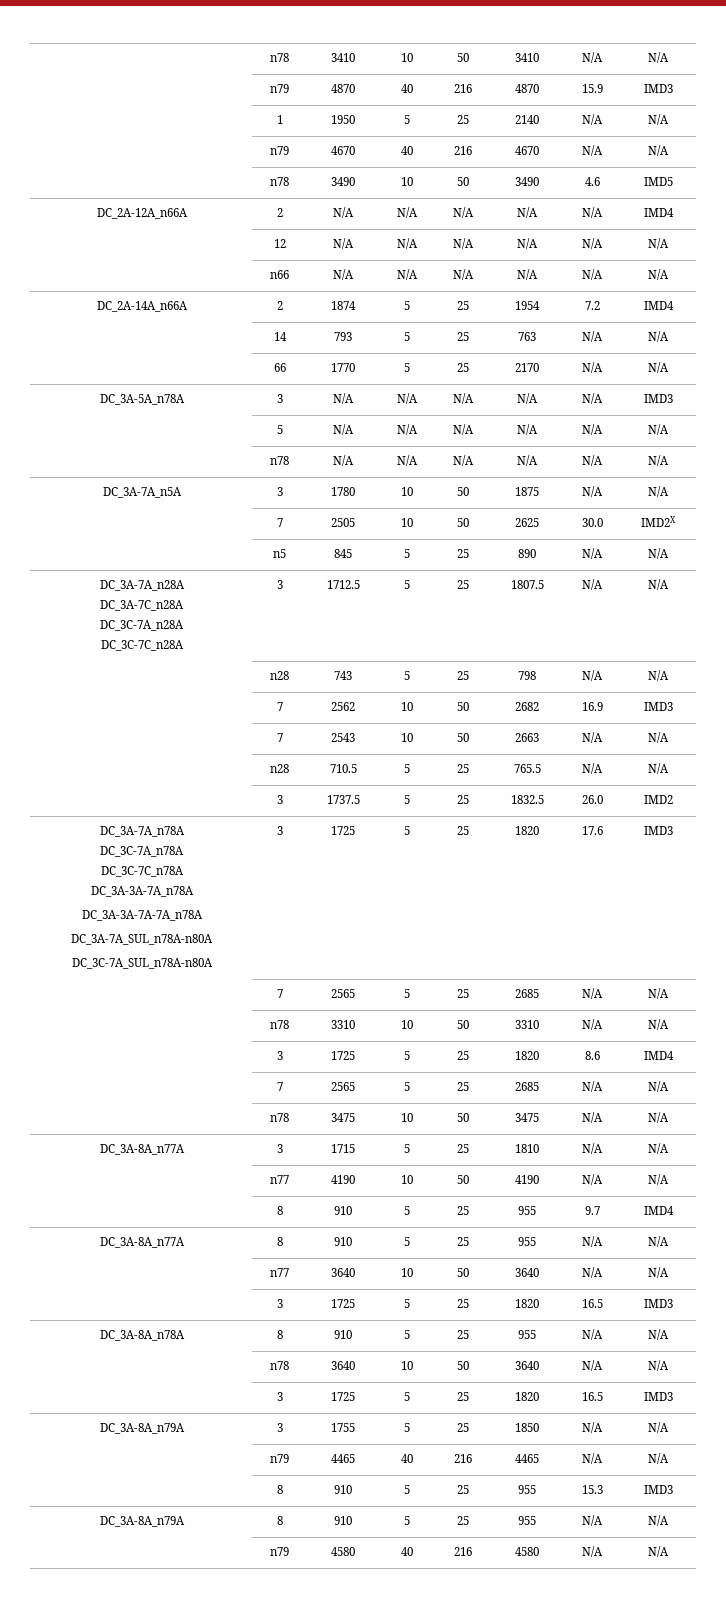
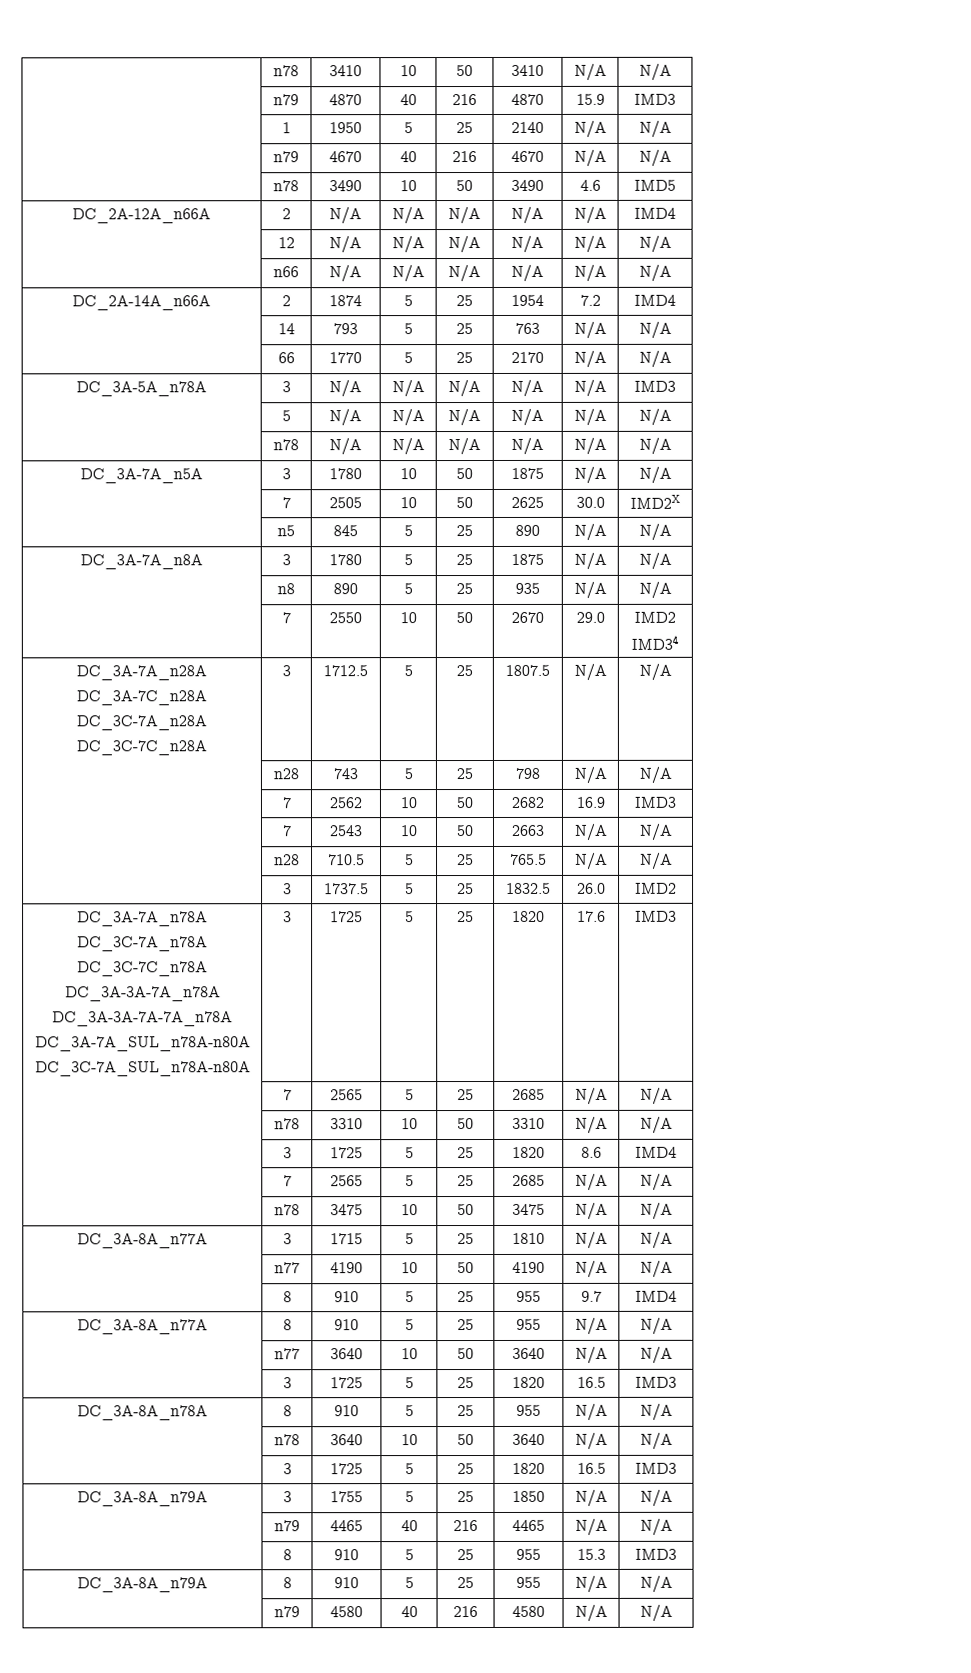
(669, 553) none -> [80,554,203,570] [281,554,291,566] [329,554,362,566] [403,554,413,566] [456,554,473,566] [511,553,544,565] [573,552,607,570] [638,552,672,570] [277,583,295,595] [333,583,358,595] [403,583,413,595] [456,583,473,595] [515,582,540,594] [573,581,607,599] [638,581,672,599] [281,612,291,624] [329,612,362,624] [399,612,417,624] [456,612,473,624] [511,611,544,623] [575,611,605,623] [634,611,676,623] [631,634,679,650] // DC_3A-7A_n8A | 3 | 1780 | 5 | 25 | 1875 | N/A | N/A // | n8 | 890 | 5 | 25 | 935 | N/A | N/A // | 7 | 2550 | 10 | 50 | 2670 | 29.0 | IMD2 // IMD34

